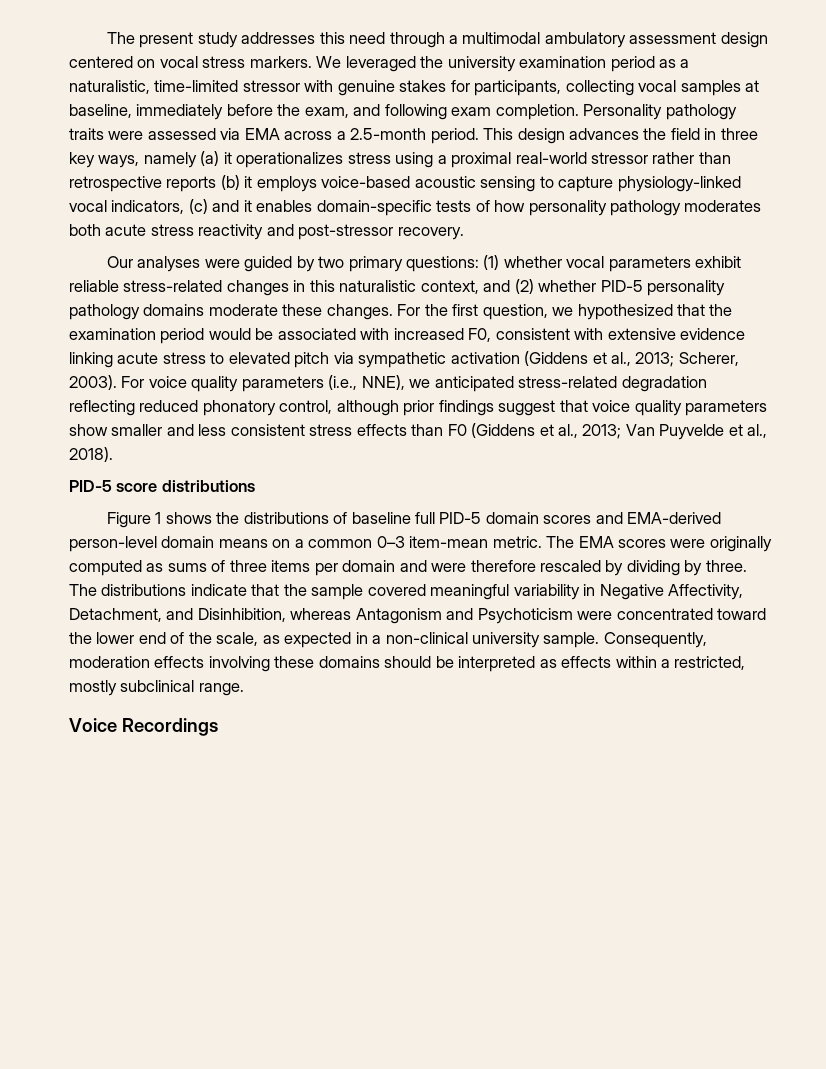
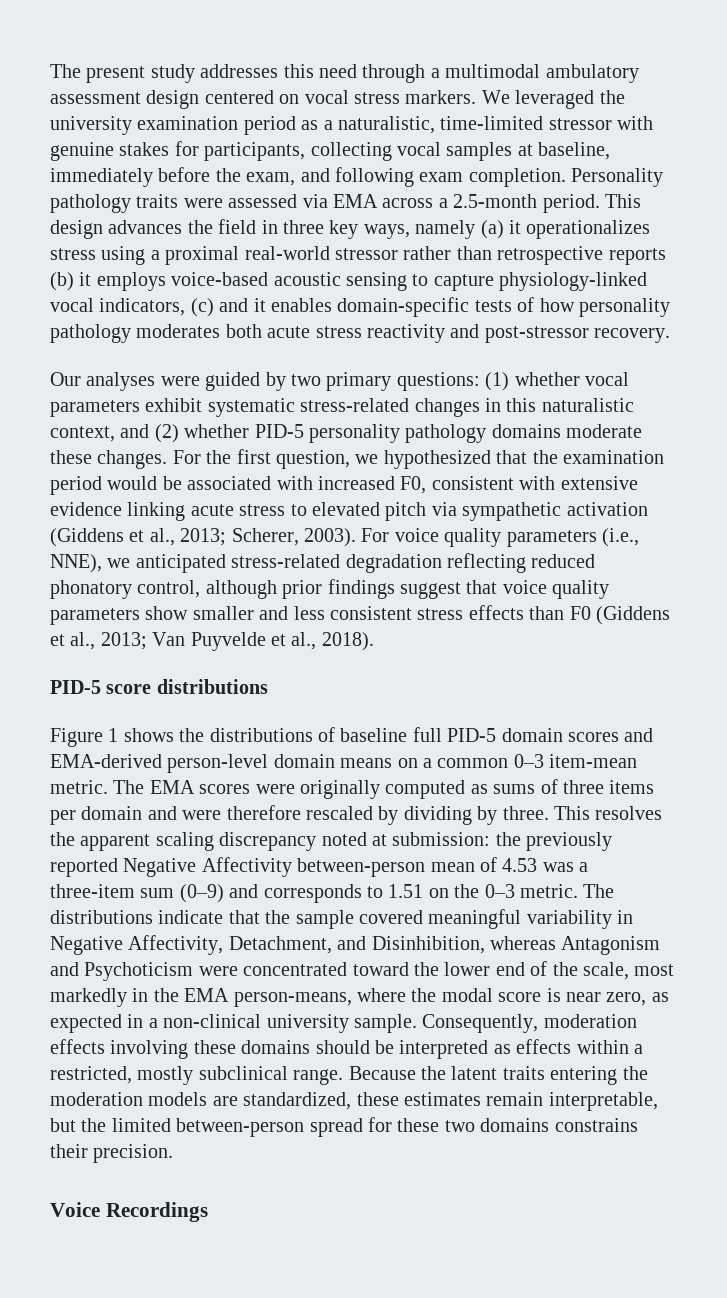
[69,280,119,292] reliable -> [207,398,295,417] systematic
(747, 566) none -> [553,806,663,820] [50,832,613,851] [50,857,589,877] [50,884,578,903] This resolves the apparent scaling discrepancy noted at submission: the previously reported Negative Affectivity between-person mean of 4.53 was a three-item sum (0–9) and corresponds to 1.51 on the 0–3 metric.
(259, 639) none -> [634,964,675,976] [50,988,647,1007] most markedly in the EMA person-means, where the modal score is near zero,
(244, 689) none -> [348,1066,648,1085] [50,1092,658,1111] [50,1117,638,1137] [50,1144,174,1163] Because the latent traits entering the moderation models are standardized, these estimates remain interpretable, but the limited between-person spread for these two domains constrains their precision.

